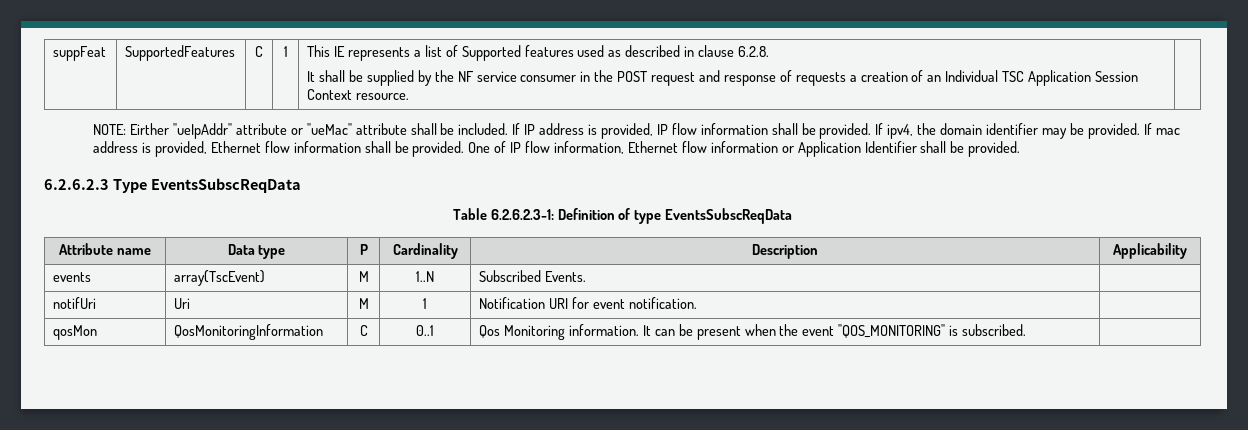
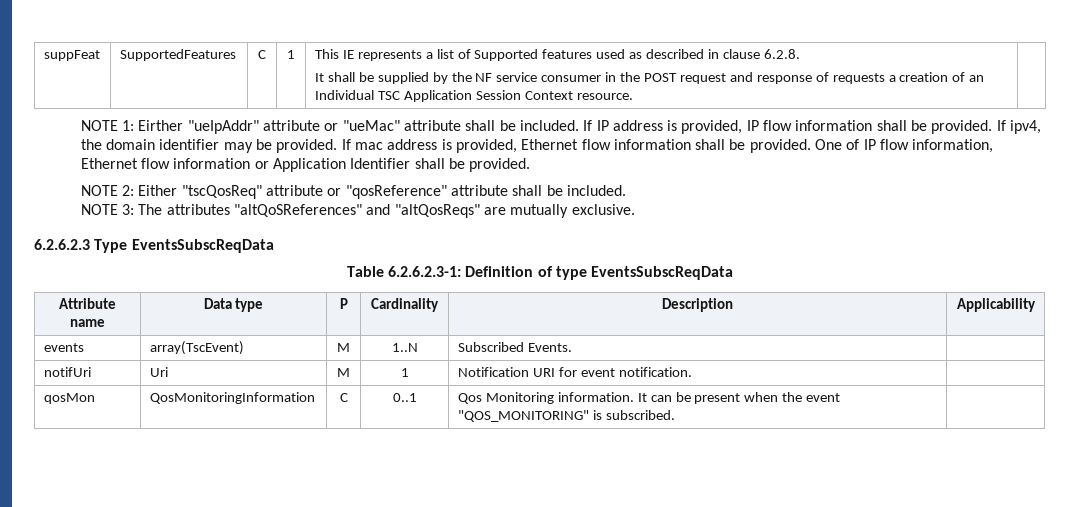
[93,124,127,135] NOTE: -> [80,120,135,131] NOTE 1:
(1021, 149) none -> [80,185,626,199] [80,204,635,218] // NOTE 2: Either "tscQosReq" attribute or "qosReference" attribute shall be included. // NOTE 3: The attributes "altQoSReferences" and "altQosReqs" are mutually exclusive.

